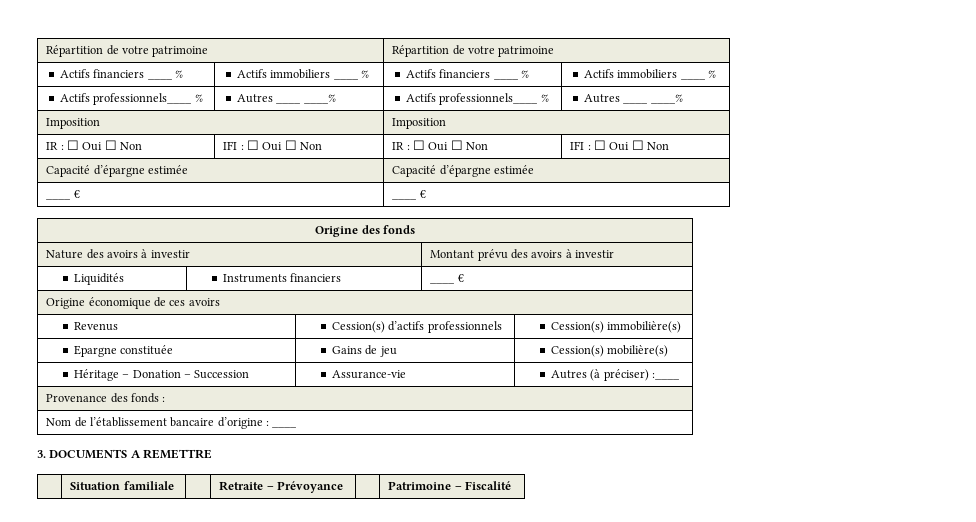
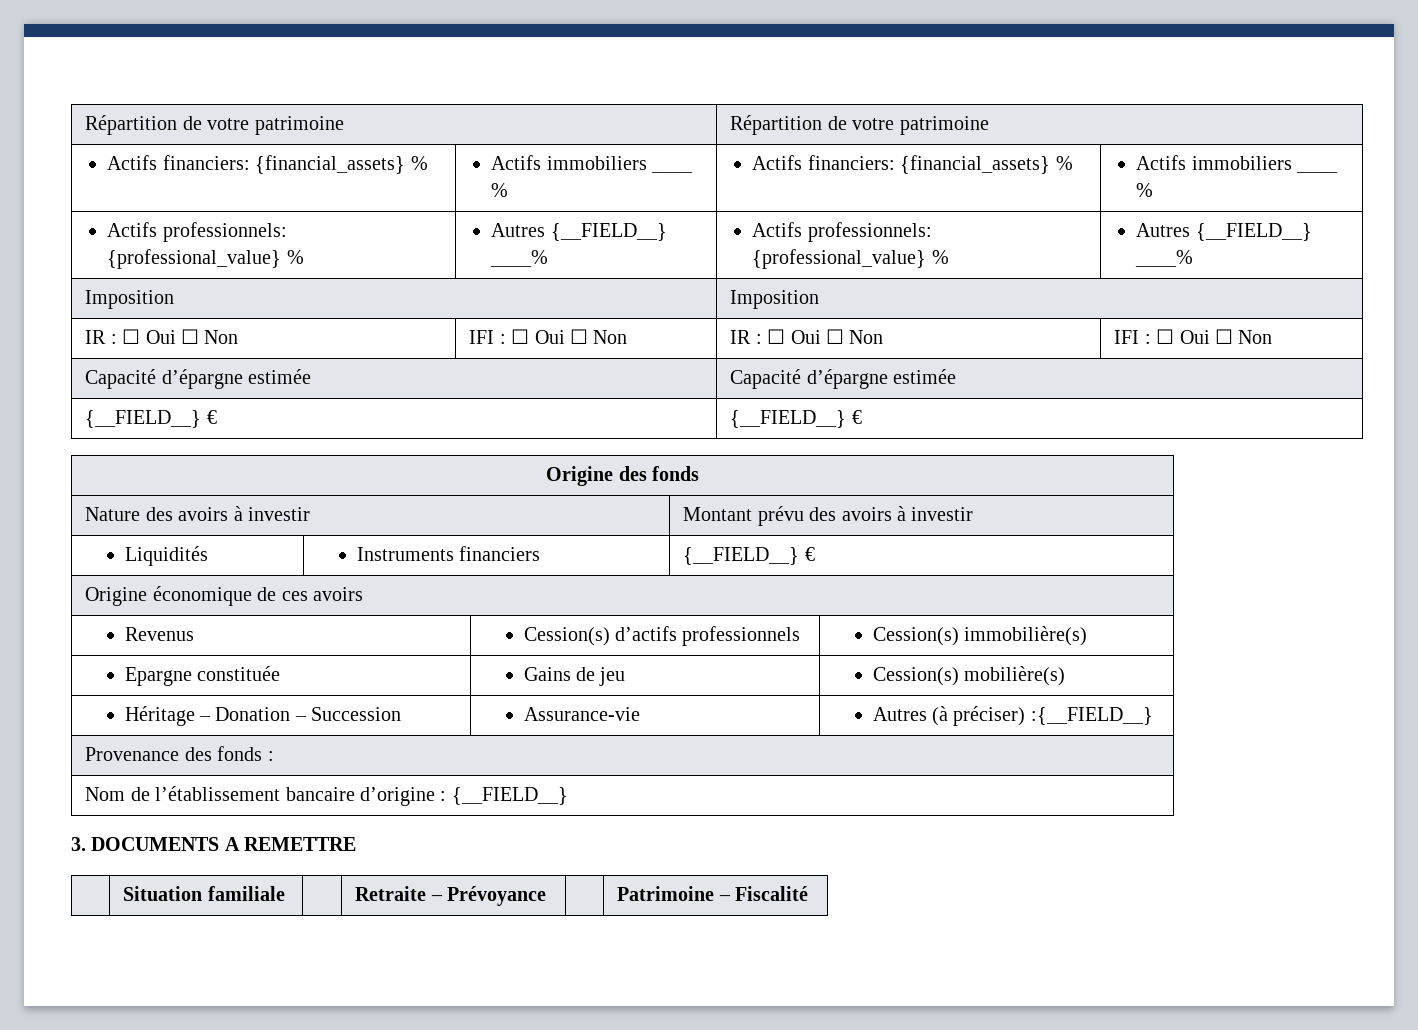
[93,69,145,78] [147,78,173,80] financiers ____ -> [162,155,406,174] financiers: {financial_assets}
[439,69,491,78] [493,78,519,80] financiers ____ -> [807,155,1051,174] financiers: {financial_assets}
[93,93,203,105] [236,94,302,104] professionnels____ % | Autres ____ -> [162,222,287,242] [107,249,304,269] [491,223,667,241] professionnels: {professional_value} % | Autres {__FIELD__}
[439,93,549,105] [583,94,649,104] professionnels____ % | Autres ____ -> [807,222,932,242] [752,249,949,269] [1136,223,1312,241] professionnels: {professional_value} % | Autres {__FIELD__}
[46,198,72,200] ____ -> [85,410,202,428] {__FIELD__}
[392,198,418,200] ____ -> [730,410,847,428] {__FIELD__}
[430,282,456,284] ____ -> [683,547,800,565] {__FIELD__}
[651,373,680,380] :____ -> [1030,707,1153,725] :{__FIELD__}
[272,426,298,428] ____ -> [451,787,568,805] {__FIELD__}

